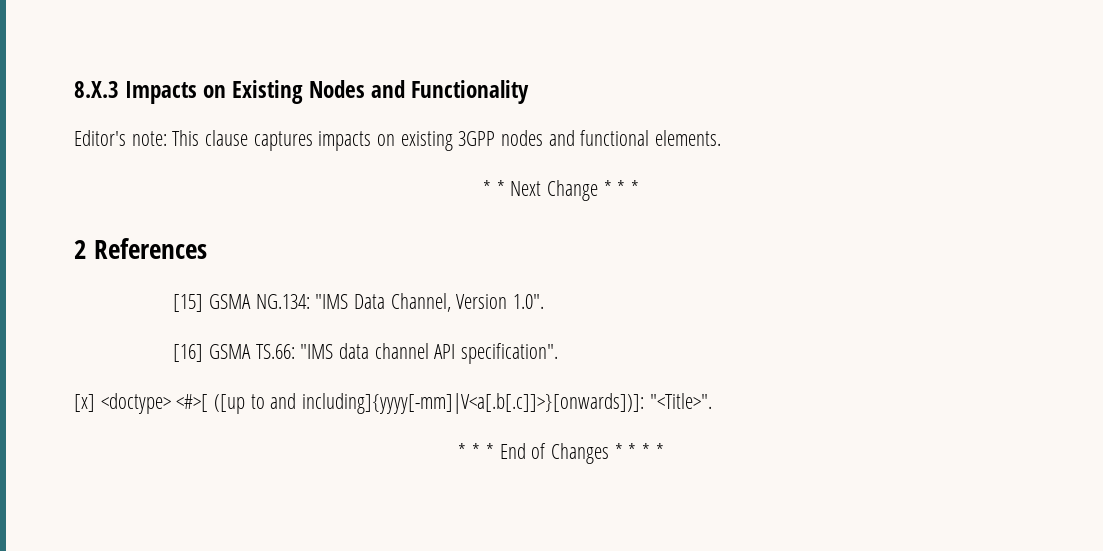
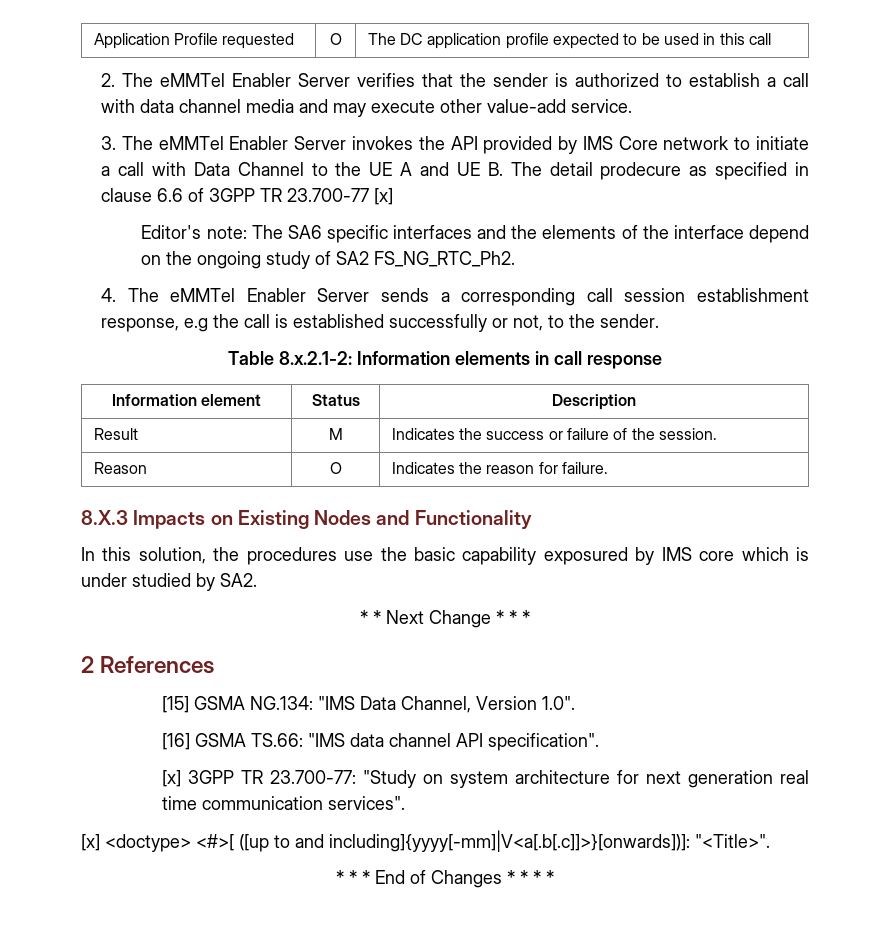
(74, 89) none -> [93,33,295,49] [329,33,342,45] [367,33,771,49] [101,73,809,87] [101,99,633,117] [101,136,809,154] [101,162,810,180] [101,188,394,205] [141,225,810,243] [141,251,516,269] [101,288,809,306] [101,314,660,332] [228,351,662,369] [111,394,262,406] [311,394,360,406] [552,394,636,410] [93,428,138,440] [328,428,343,440] [391,428,717,440] [93,462,147,474] [329,462,342,474] [391,462,609,474] Application Profile requested | O | The DC application profile expected to be used in this call // 2. The eMMTel Enabler Server verifies that the sender is authorized to establish a call with data channel media and may execute other value-add service. // 3. The eMMTel Enabler Server invokes the API provided by IMS Core network to initiate a call with Data Channel to the UE A and UE B. The detail prodecure as specified in clause 6.6 of 3GPP TR 23.700-77 [x] // Editor's note: The SA6 specific interfaces and the elements of the interface depend on the ongoing study of SA2 FS_NG_RTC_Ph2. // 4. The eMMTel Enabler Server sends a corresponding call session establishment response, e.g the call is established successfully or not, to the sender. // Table 8.x.2.1-2: Information elements in call response // Information element | Status | Description // Result | M | Indicates the success or failure of the session. // Reason | O | Indicates the reason for failure. //
[74,130,722,151] Editor's note: This clause captures impacts on existing 3GPP nodes and functional elements. -> [81,547,810,565] [81,573,257,591] In this solution, the procedures use the basic capability exposured by IMS core which is under studied by SA2.
(559, 353) none -> [161,770,809,788] [161,796,405,810] // [x] 3GPP TR 23.700-77: "Study on system architecture for next generation real time communication services".

